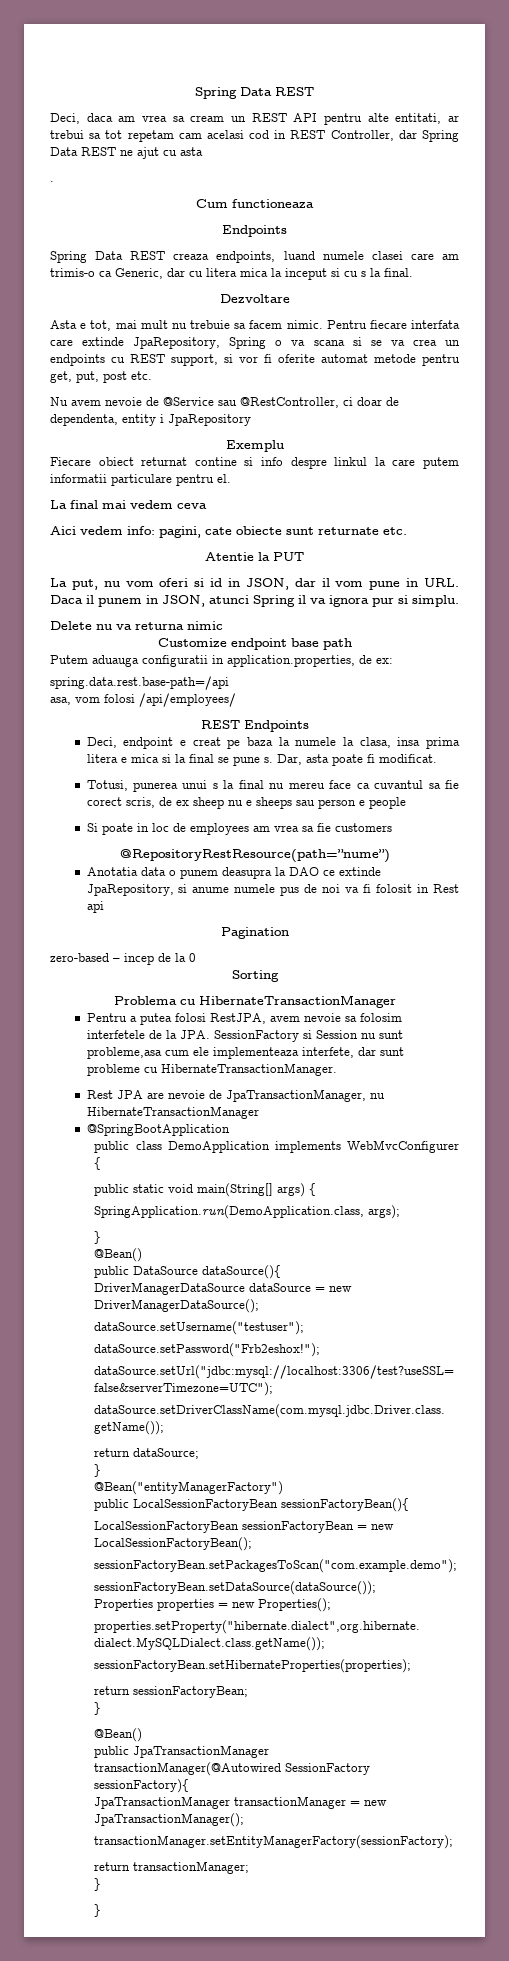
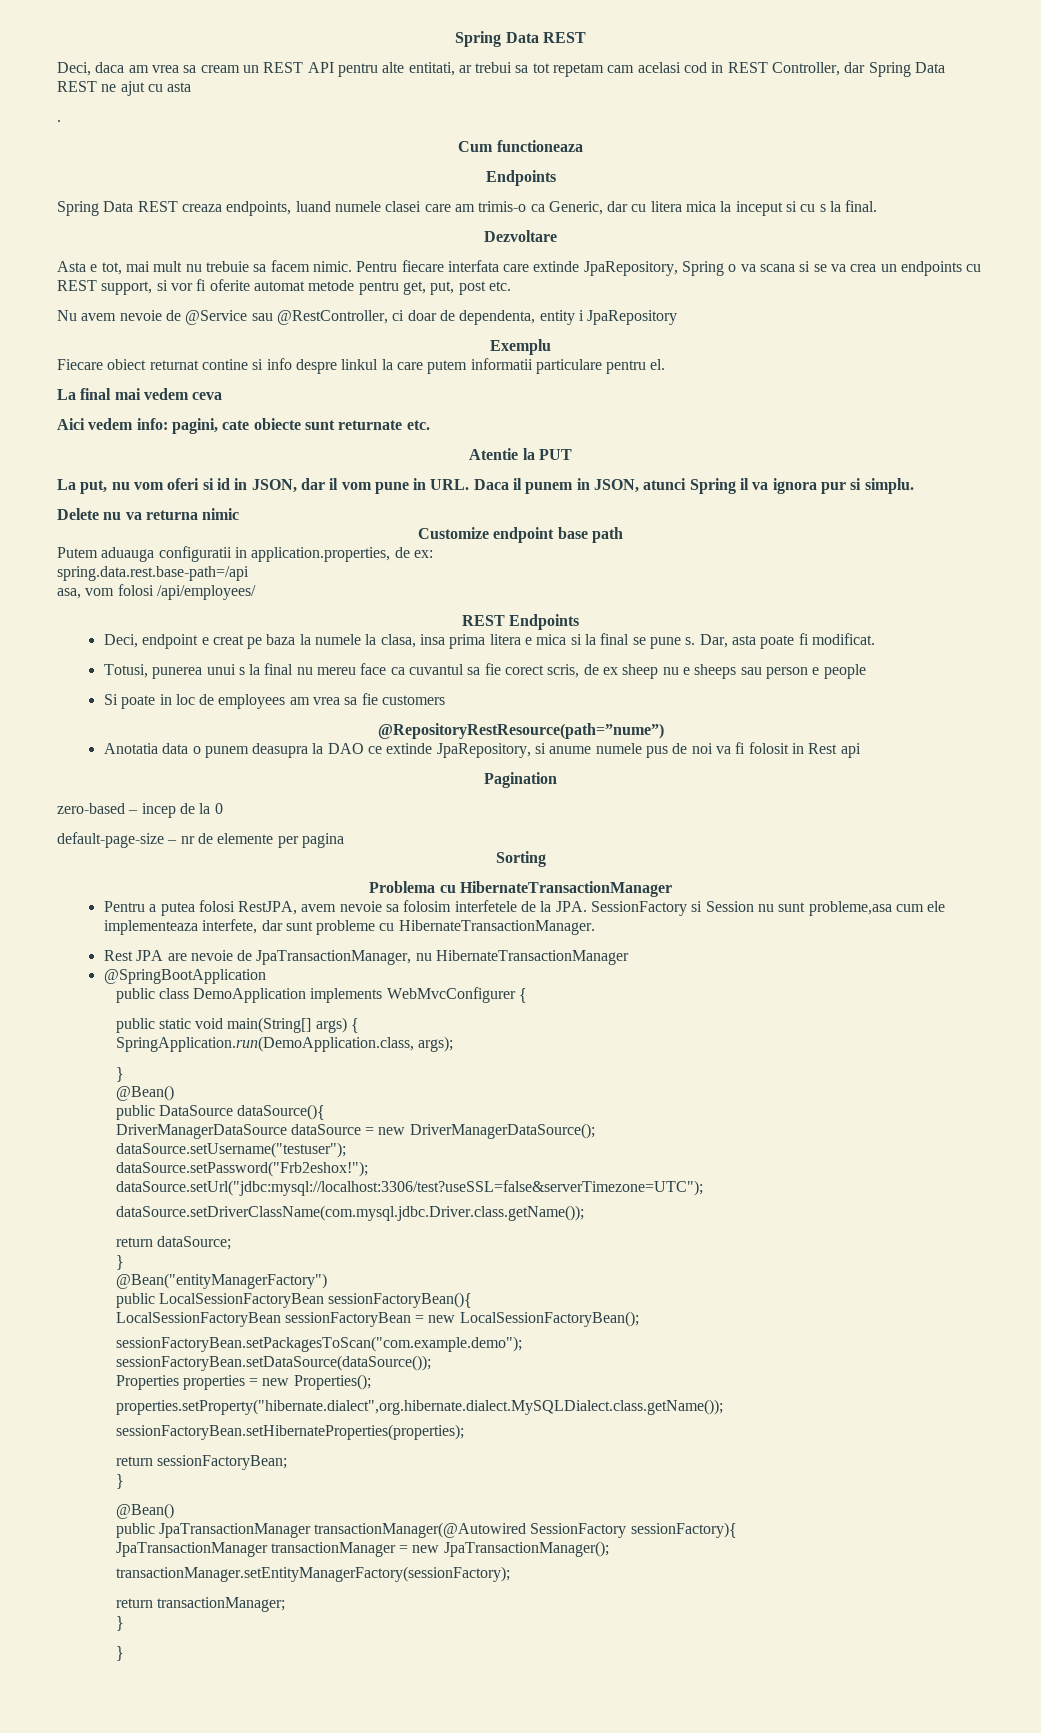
(196, 957) none -> [57,832,344,848] // default-page-size – nr de elemente per pagina

